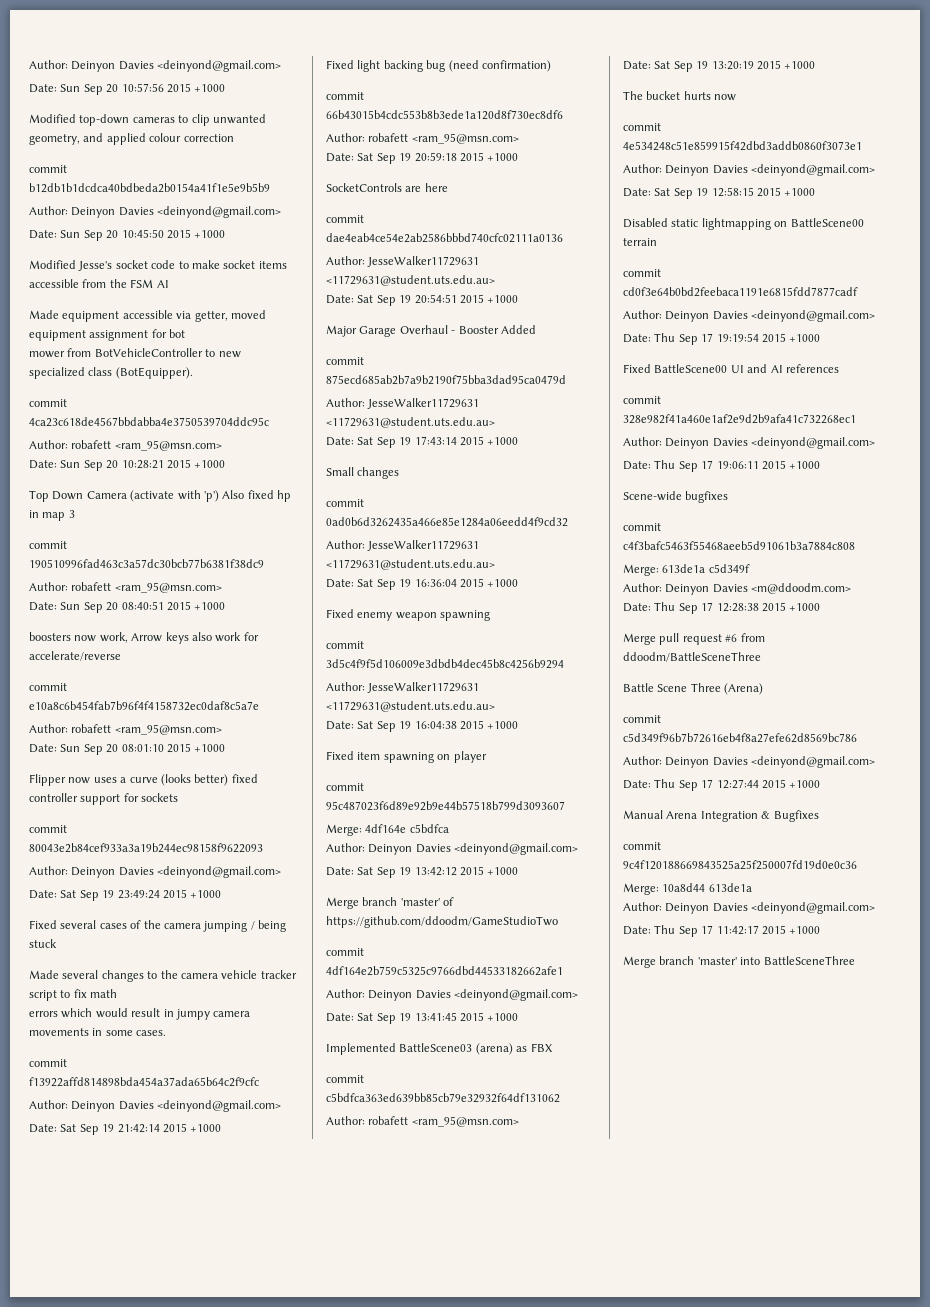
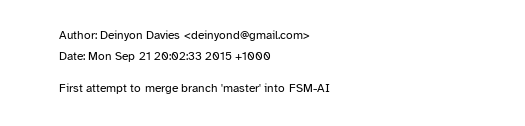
[29,60,282,72] [29,83,226,95] [29,114,266,126] [29,133,234,145] [29,165,67,173] [29,183,270,193] [29,206,282,218] [29,229,226,241] [29,260,287,271] [29,279,169,288] [29,310,266,322] [29,329,186,341] [29,348,241,358] [29,367,193,379] [29,399,67,407] [29,417,269,427] [29,440,222,451] [29,459,226,471] [29,490,291,502] [29,510,75,521] [29,541,67,549] [29,559,264,568] [29,582,222,593] [29,601,226,613] [29,632,259,644] [29,651,121,661] [29,683,67,691] [29,701,259,711] [29,724,222,735] [29,743,226,755] [29,774,258,786] [29,793,179,805] [29,825,67,833] [29,843,263,853] [29,866,282,878] [29,889,222,901] [29,920,286,932] [29,939,57,948] [29,970,297,982] [29,989,118,1001] [29,1008,251,1020] [29,1028,167,1036] [29,1059,67,1067] [29,1077,259,1087] [29,1100,282,1112] [29,1123,222,1135] [326,60,551,72] [326,92,364,100] [326,110,563,120] [326,133,519,144] [326,152,519,164] [326,183,448,192] [326,215,364,223] [326,233,563,243] [326,256,480,267] [326,275,495,286] [326,294,519,306] [326,325,536,337] [326,357,364,365] [326,375,566,385] [326,398,480,409] [326,417,495,428] [326,436,519,448] [326,467,400,479] [326,499,364,507] [326,517,568,527] [326,540,480,551] [326,559,495,570] [326,578,519,590] [326,609,491,621] [326,641,364,649] [326,659,564,669] [326,682,480,693] [326,701,495,712] [326,720,519,732] [326,751,487,763] [326,783,364,791] [326,801,565,811] [326,824,449,836] [326,843,579,855] [326,866,519,878] [326,897,455,909] [326,916,558,928] [326,948,364,956] [326,966,563,976] [326,989,579,1001] [326,1012,519,1024] [326,1043,553,1055] [326,1075,364,1083] [326,1093,560,1103] [326,1116,519,1127] [623,60,816,72] [623,91,737,101] [623,123,661,131] [623,141,862,151] [623,164,876,176] [623,187,816,199] [623,218,864,230] [623,238,657,246] [623,269,661,277] [623,287,858,297] [623,310,876,322] [623,333,821,345] [623,364,839,373] [623,396,661,404] [623,414,856,424] [623,437,876,449] [623,460,821,472] [623,491,729,503] [623,523,661,531] [623,541,855,550] [623,564,750,576] [623,583,852,595] [623,602,821,614] [623,633,765,645] [623,652,761,662] [623,683,764,695] [623,715,661,723] [623,733,857,743] [623,756,876,768] [623,779,821,791] [623,810,819,822] [623,842,661,850] [623,860,857,870] [623,883,752,895] [623,902,876,914] [623,925,821,937] [623,956,656,968] Author: Deinyon Davies <deinyond@gmail.com> // Date: Sun Sep 20 10:57:56 2015 +1000 // Modified top-down cameras to clip unwanted geometry, and applied colour correction // commit b12db1b1dcdca40bdbeda2b0154a41f1e5e9b5b9 // Author: Deinyon Davies <deinyond@gmail.com> // Date: Sun Sep 20 10:45:50 2015 +1000 // Modified Jesse's socket code to make socket items accessible from the FSM AI // Made equipment accessible via getter, moved equipment assignment for bot // mower from BotVehicleController to new specialized class (BotEquipper). // commit 4ca23c618de4567bbdabba4e3750539704ddc95c // Author: robafett <ram_95@msn.com> // Date: Sun Sep 20 10:28:21 2015 +1000 // Top Down Camera (activate with 'p') Also fixed hp in map 3 // commit 190510996fad463c3a57dc30bcb77b6381f38dc9 // Author: robafett <ram_95@msn.com> // Date: Sun Sep 20 08:40:51 2015 +1000 // boosters now work, Arrow keys also work for accelerate/reverse // commit e10a8c6b454fab7b96f4f4158732ec0daf8c5a7e // Author: robafett <ram_95@msn.com> // Date: Sun Sep 20 08:01:10 2015 +1000 // Flipper now uses a curve (looks better) fixed controller support for sockets // commit 80043e2b84cef933a3a19b244ec98158f9622093 // Author: Deinyon Davies <deinyond@gmail.com> // Date: Sat Sep 19 23:49:24 2015 +1000 // Fixed several cases of the camera jumping / being stuck // Made several changes to the camera vehicle tracker script to fix math // errors which would result in jumpy camera movements in some cases. // commit f13922affd814898bda454a37ada65b64c2f9cfc // Author: Deinyon Davies <deinyond@gmail.com> // Date: Sat Sep 19 21:42:14 2015 +1000 // Fixed light backing bug (need confirmation) // commit 66b43015b4cdc553b8b3ede1a120d8f730ec8df6 // Author: robafett <ram_95@msn.com> // Date: Sat Sep 19 20:59:18 2015 +1000 // SocketControls are here // commit dae4eab4ce54e2ab2586bbbd740cfc02111a0136 // Author: JesseWalker11729631 <11729631@student.uts.edu.au> // Date: Sat Sep 19 20:54:51 2015 +1000 // Major Garage Overhaul - Booster Added // commit 875ecd685ab2b7a9b2190f75bba3dad95ca0479d // Author: JesseWalker11729631 <11729631@student.uts.edu.au> // Date: Sat Sep 19 17:43:14 2015 +1000 // Small changes // commit 0ad0b6d3262435a466e85e1284a06eedd4f9cd32 // Author: JesseWalker11729631 <11729631@student.uts.edu.au> // Date: Sat Sep 19 16:36:04 2015 +1000 // Fixed enemy weapon spawning // commit 3d5c4f9f5d106009e3dbdb4dec45b8c4256b9294 // Author: JesseWalker11729631 <11729631@student.uts.edu.au> // Date: Sat Sep 19 16:04:38 2015 +1000 // Fixed item spawning on player // commit 95c487023f6d89e92b9e44b57518b799d3093607 // Merge: 4df164e c5bdfca // Author: Deinyon Davies <deinyond@gmail.com> // Date: Sat Sep 19 13:42:12 2015 +1000 // Merge branch 'master' of https://github.com/ddoodm/GameStudioTwo // commit 4df164e2b759c5325c9766dbd44533182662afe1 // Author: Deinyon Davies <deinyond@gmail.com> // Date: Sat Sep 19 13:41:45 2015 +1000 // Implemented BattleScene03 (arena) as FBX // commit c5bdfca363ed639bb85cb79e32932f64df131062 // Author: robafett <ram_95@msn.com> // Date: Sat Sep 19 13:20:19 2015 +1000 // The bucket hurts now // commit 4e534248c51e859915f42dbd3addb0860f3073e1 // Author: Deinyon Davies <deinyond@gmail.com> // Date: Sat Sep 19 12:58:15 2015 +1000 // Disabled static lightmapping on BattleScene00 terrain // commit cd0f3e64b0bd2feebaca1191e6815fdd7877cadf // Author: Deinyon Davies <deinyond@gmail.com> // Date: Thu Sep 17 19:19:54 2015 +1000 // Fixed BattleScene00 UI and AI references // commit 328e982f41a460e1af2e9d2b9afa41c732268ec1 // Author: Deinyon Davies <deinyond@gmail.com> // Date: Thu Sep 17 19:06:11 2015 +1000 // Scene-wide bugfixes // commit c4f3bafc5463f55468aeeb5d91061b3a7884c808 // Merge: 613de1a c5d349f // Author: Deinyon Davies <m@ddoodm.com> // Date: Thu Sep 17 12:28:38 2015 +1000 // Merge pull request #6 from ddoodm/BattleSceneThree // Battle Scene Three (Arena) // commit c5d349f96b7b72616eb4f8a27efe62d8569bc786 // Author: Deinyon Davies <deinyond@gmail.com> // Date: Thu Sep 17 12:27:44 2015 +1000 // Manual Arena Integration & Bugfixes // commit 9c4f120188669843525a25f250007fd19d0e0c36 // Merge: 10a8d44 613de1a // Author: Deinyon Davies <deinyond@gmail.com> // Date: Thu Sep 17 11:42:17 2015 +1000 // Merge -> [59,30,310,41] [59,52,272,62] [59,83,179,94] Author: Deinyon Davies <deinyond@gmail.com> // Date: Mon Sep 21 20:02:33 2015 +1000 // First attempt to merge
[763,956,855,965] BattleSceneThree -> [288,84,330,92] FSM-AI

